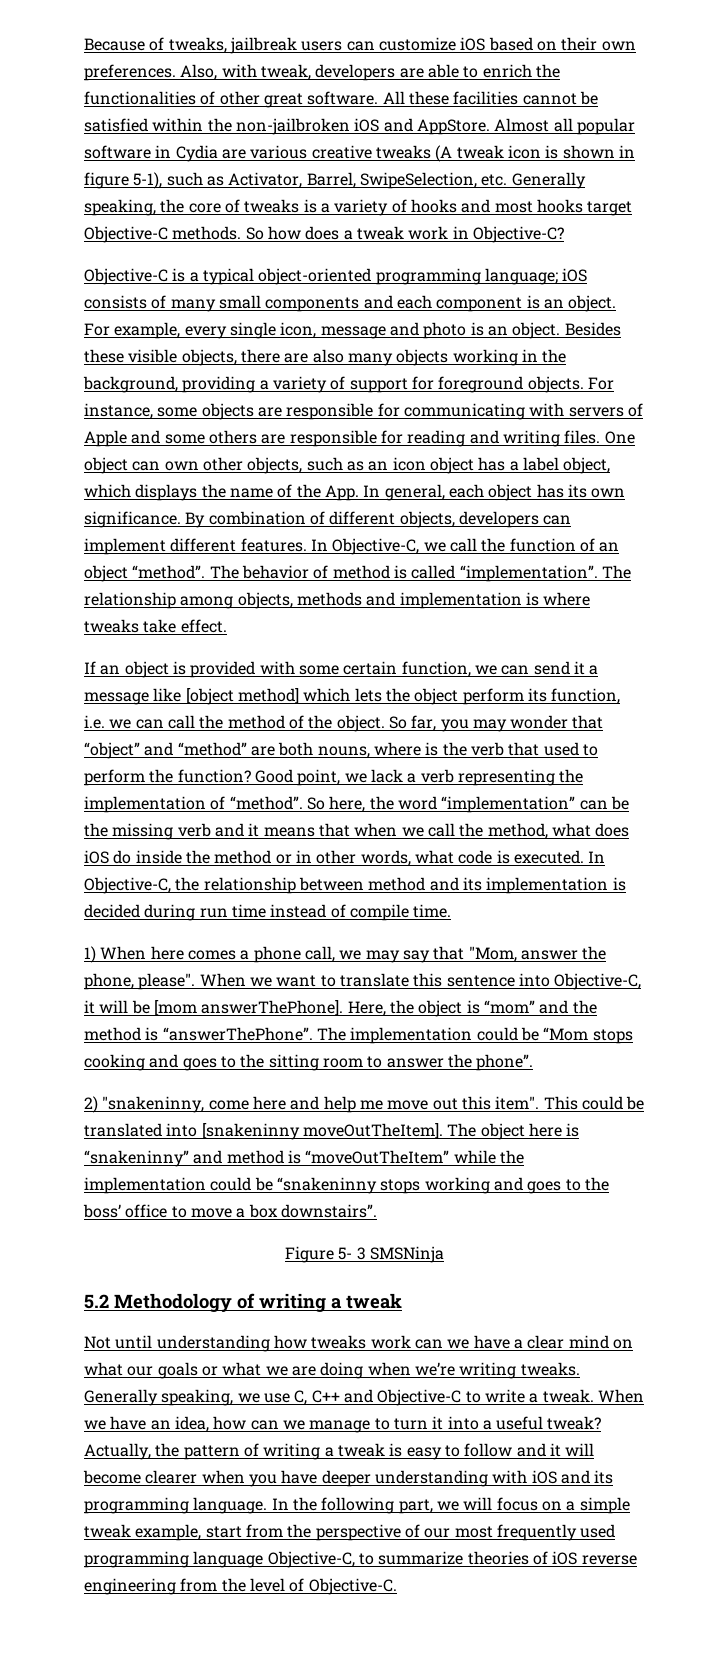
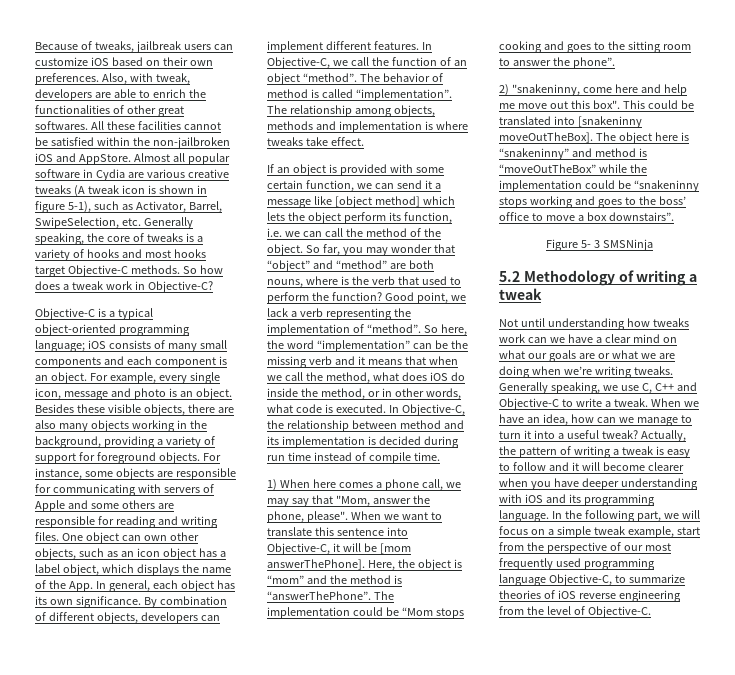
[307,91,379,105] software. -> [35,121,88,130] softwares.
[214,850,272,864] method -> [320,388,365,400] method,
[495,1096,540,1110] item". -> [592,100,620,109] box".
[302,1123,443,1139] moveOutTheItem]. -> [499,132,593,143] moveOutTheBox].
[305,1150,450,1164] “moveOutTheItem” -> [499,164,596,173] “moveOutTheBox”
(198, 1370) none -> [578,353,595,359] are

